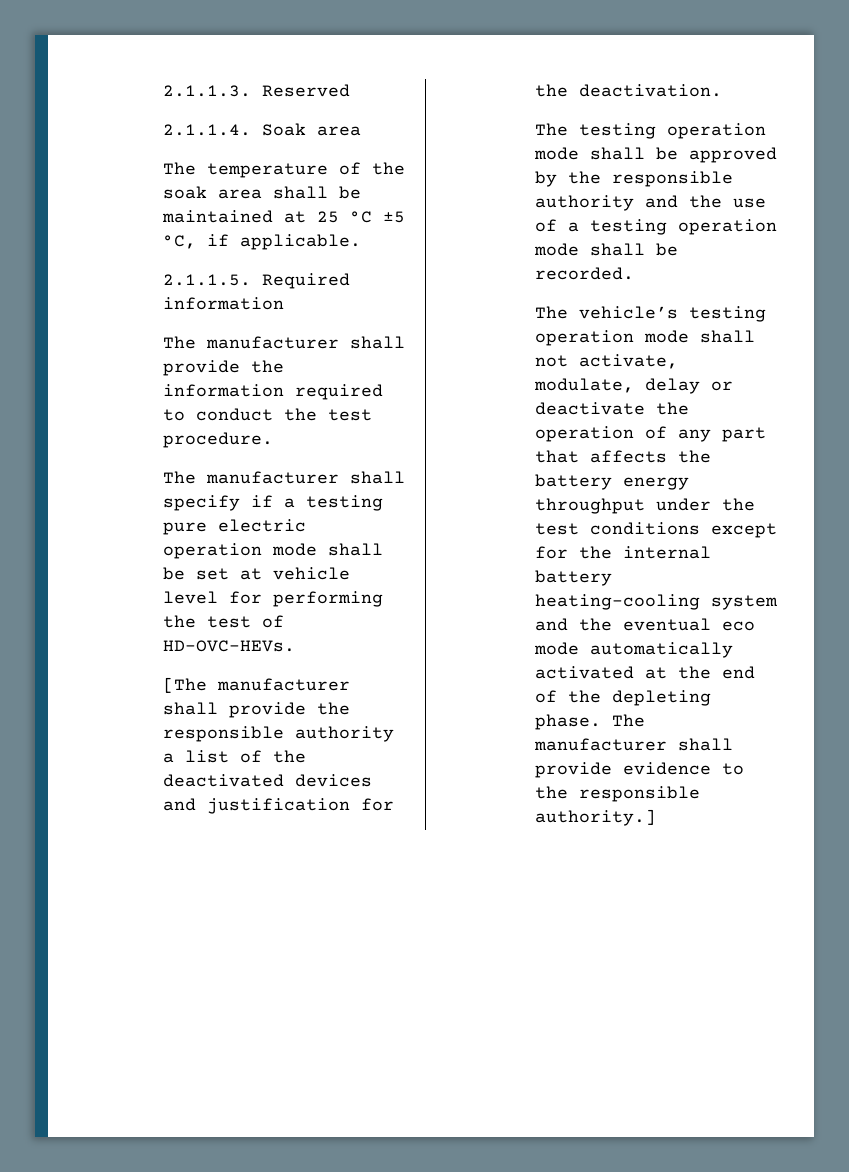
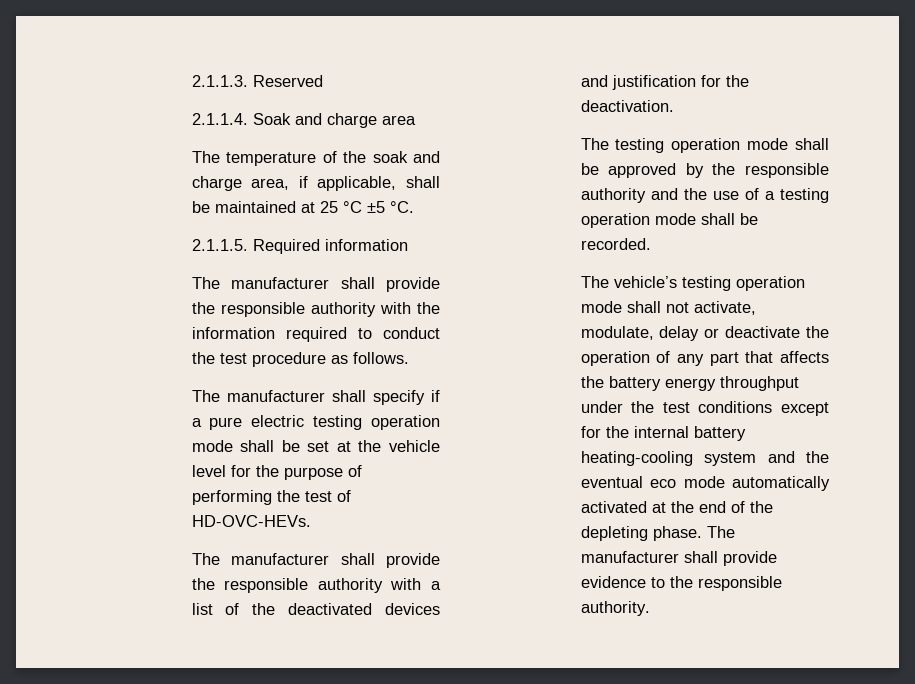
(307, 129) none -> [294,113,377,128] and charge
[218,189,263,199] area -> [413,151,440,163] [191,176,397,191] and charge area, if applicable,
[163,234,362,250] °C, if applicable. -> [389,201,414,213] °C.
(285, 366) none -> [220,302,440,317] responsible authority with the
[163,432,274,448] procedure. -> [251,352,409,367] procedure as follows.
[306,495,384,511] testing -> (202, 422) none
(307, 525) none -> [313,415,363,430] testing
(263, 574) none -> [358,440,382,452] the
(263, 597) none -> [255,465,362,480] the purpose of
[163,677,351,693] [163,702,351,718] [163,726,395,742] [The manufacturer shall provide the responsible authority -> [191,553,440,568] [191,578,422,593] The manufacturer shall provide the responsible authority with
[535,809,657,826] authority.] -> [580,601,650,616] authority.

